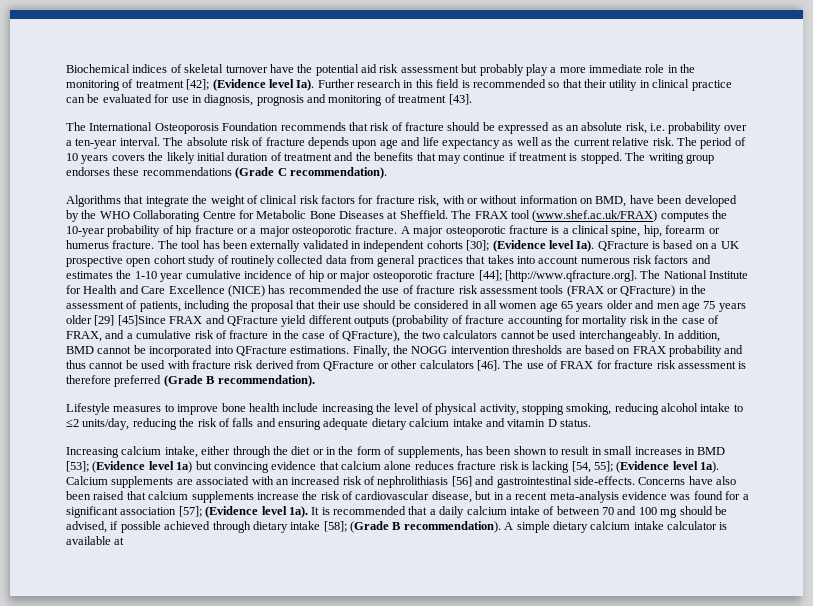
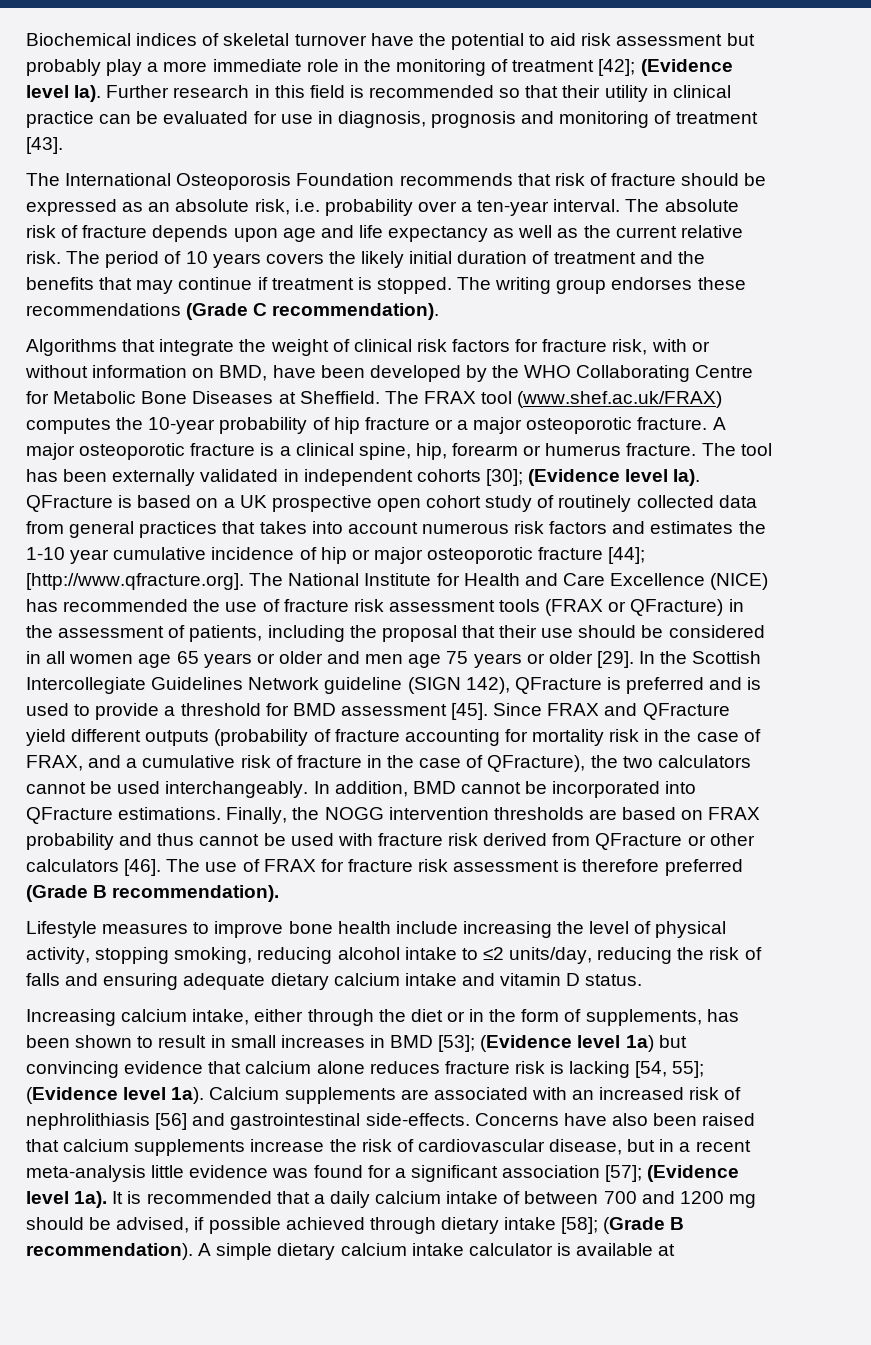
(359, 70) none -> [529,34,546,46] to
(604, 307) none -> [256,653,275,664] or
[66,315,166,326] older [29] [45]Since -> [526,651,762,668] [26,677,762,694] [26,703,543,720] or older [29]. In the Scottish Intercollegiate Guidelines Network guideline (SIGN 142), QFracture is preferred and is used to provide a threshold for BMD assessment [45]. Since
(619, 497) none -> [151,1165,185,1178] little
[602,506,657,515] 70 and 100 -> [603,1191,724,1204] 700 and 1200

